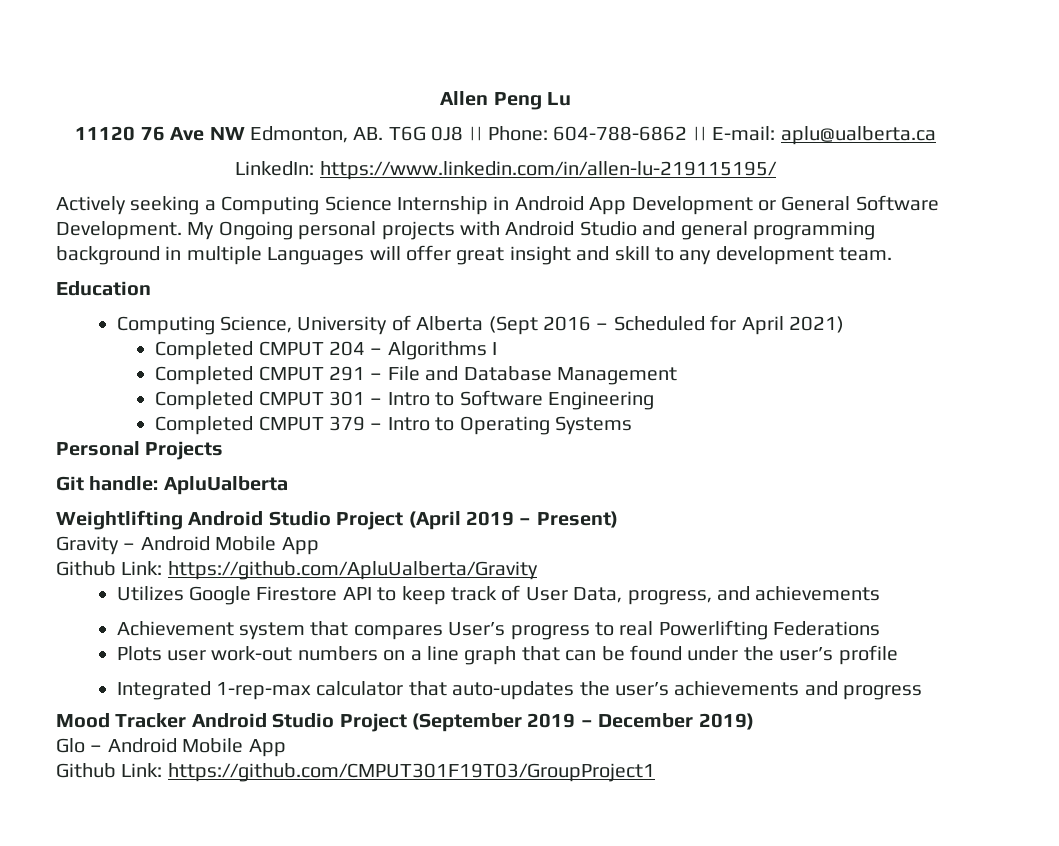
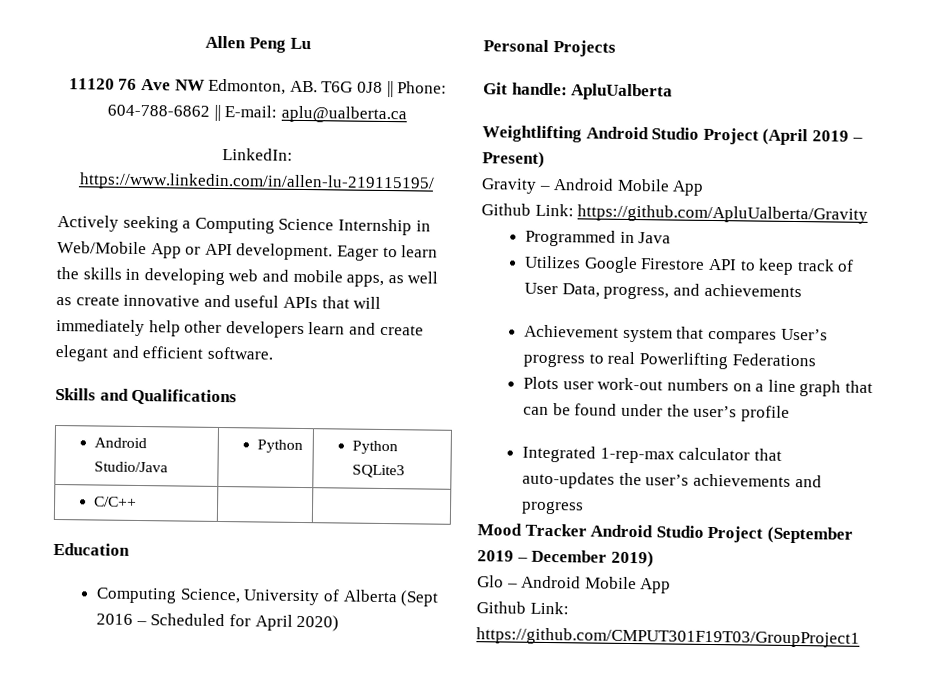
[514,195,939,215] [56,221,875,240] [56,245,893,265] Android App Development or General Software Development. My Ongoing personal projects with Android Studio and general programming background in multiple Languages will offer great insight and skill to any development team. -> [57,240,439,261] [56,266,439,287] [56,294,382,309] [56,318,424,339] [55,344,273,362] [55,387,238,406] [94,437,148,449] [94,461,169,473] [257,439,304,454] [352,440,399,455] [352,464,406,479] [94,496,138,507] Web/Mobile App or API development. Eager to learn the skills in developing web and mobile apps, as well as create innovative and useful APIs that will immediately help other developers learn and create elegant and efficient software. // Skills and Qualifications // Android Studio/Java | Python | Python SQLite3 // C/C++ | |
[788,316,844,333] [155,341,498,360] [155,366,677,385] [155,390,654,410] [155,416,632,435] 2021) // Completed CMPUT 204 – Algorithms I // Completed CMPUT 291 – File and Database Management // Completed CMPUT 301 – Intro to Software Engineering // Completed CMPUT 379 – Intro to Operating Systems -> [296,614,340,632] 2020)
(538, 570) none -> [525,229,672,247] // Programmed in Java

